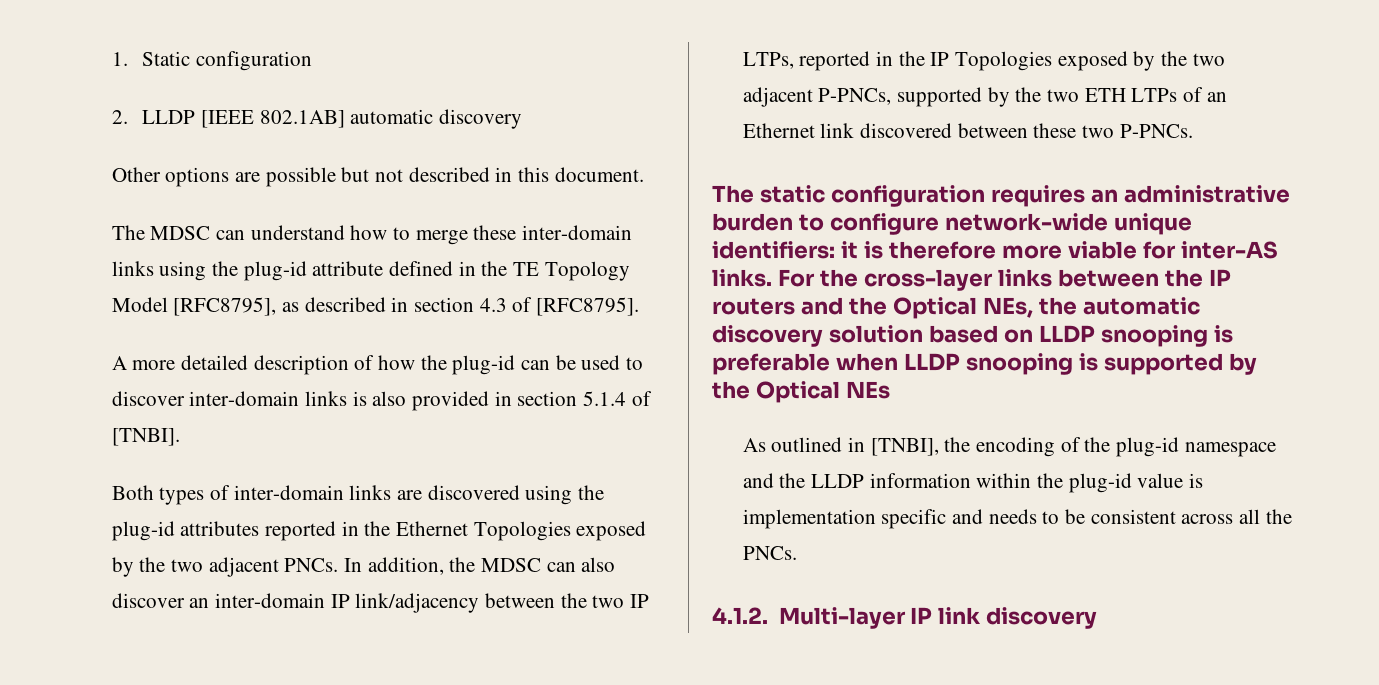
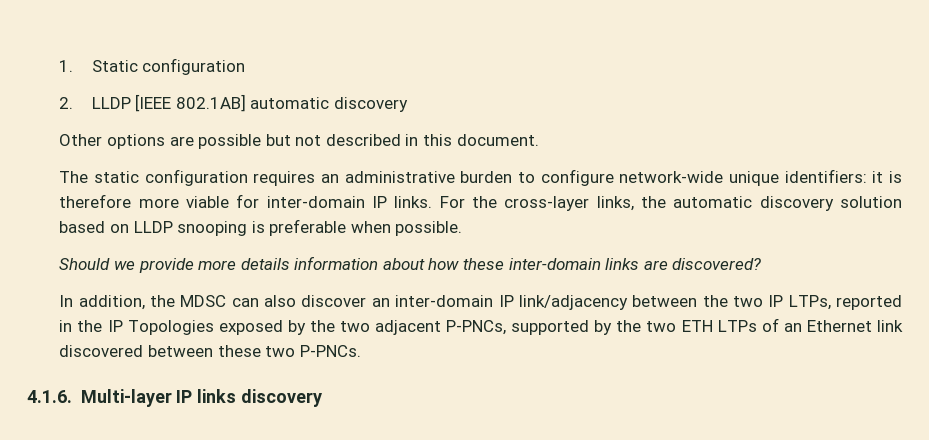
[150,225,632,245] [111,261,630,281] [111,297,639,316] [111,355,643,375] [111,391,652,411] [111,428,180,446] [111,485,604,505] [111,521,647,541] [111,557,339,577] MDSC can understand how to merge these inter-domain links using the plug-id attribute defined in the TE Topology Model [RFC8795], as described in section 4.3 of [RFC8795]. // A more detailed description of how the plug-id can be used to discover inter-domain links is also provided in section 5.1.4 of [TNBI]. // Both types of inter-domain links are discovered using the plug-id attributes reported in the Ethernet Topologies exposed by the two adjacent PNCs. -> [94,169,903,186] [59,194,902,211] [59,219,463,236] [59,256,762,273] static configuration requires an administrative burden to configure network-wide unique identifiers: it is therefore more viable for inter-domain IP links. For the cross-layer links, the automatic discovery solution based on LLDP snooping is preferable when possible. // Should we provide more details information about how these inter-domain links are discovered? //
[712,185,1290,207] [712,213,1192,235] [712,241,1278,259] [712,269,1231,291] [712,297,1200,319] [712,325,1233,347] [712,353,1257,375] [712,381,890,403] [742,437,1276,457] [742,473,1203,493] [742,509,1292,529] [742,546,797,560] [712,607,768,624] The static configuration requires an administrative burden to configure network-wide unique identifiers: it is therefore more viable for inter-AS links. For the cross-layer links between the IP routers and the Optical NEs, the automatic discovery solution based on LLDP snooping is preferable when LLDP snooping is supported by the Optical NEs // As outlined in [TNBI], the encoding of the plug-id namespace and the LLDP information within the plug-id value is implementation specific and needs to be consistent across all the PNCs. // 4.1.2. -> [27,390,72,403] 4.1.6.
[938,607,982,624] link -> [197,389,237,403] links

